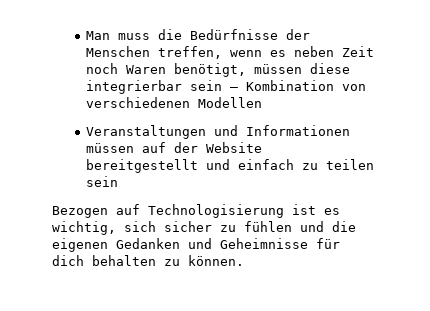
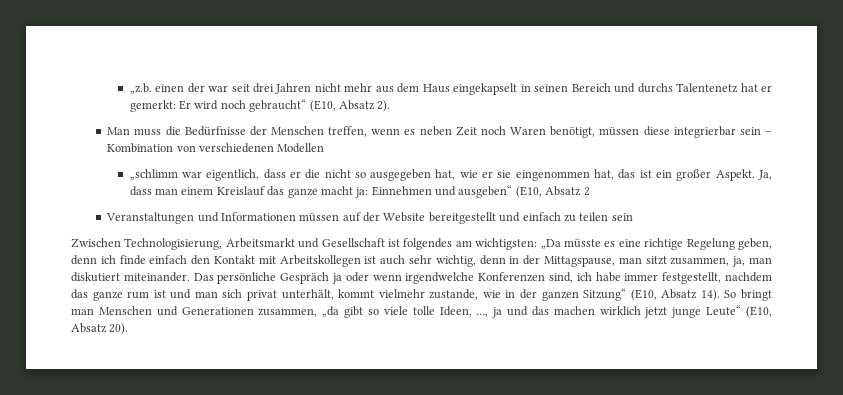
(85, 35) none -> [129,83,772,95] [129,99,391,112] „z.b. einen der war seit drei Jahren nicht mehr aus dem Haus eingekapselt in seinen Bereich und durchs Talentenetz hat er gemerkt: Er wird noch gebraucht“ (E10, Absatz 2). //
(262, 102) none -> [129,169,772,181] [129,185,590,198] // „schlimm war eigentlich, dass er die nicht so ausgegeben hat, wie er sie eingenommen hat, das ist ein großer Aspekt. Ja, dass man einem Kreislauf das ganze macht ja: Einnehmen und ausgeben“ (E10, Absatz 2
[52,204,340,218] [52,221,356,235] [52,238,340,252] [52,255,244,266] Bezogen auf Technologisierung ist es wichtig, sich sicher zu fühlen und die eigenen Gedanken und Geheimnisse für dich behalten zu können. -> [71,238,772,250] [71,255,772,267] [71,272,772,284] [71,288,772,301] [71,305,773,318] [71,323,129,335] Zwischen Technologisierung, Arbeitsmarkt und Gesellschaft ist folgendes am wichtigsten: „Da müsste es eine richtige Regelung geben, denn ich finde einfach den Kontakt mit Arbeitskollegen ist auch sehr wichtig, denn in der Mittagspause, man sitzt zusammen, ja, man diskutiert miteinander. Das persönliche Gespräch ja oder wenn irgendwelche Konferenzen sind, ich habe immer festgestellt, nachdem das ganze rum ist und man sich privat unterhält, kommt vielmehr zustande, wie in der ganzen Sitzung“ (E10, Absatz 14). So bringt man Menschen und Generationen zusammen, „da gibt so viele tolle Ideen, …, ja und das machen wirklich jetzt junge Leute“ (E10, Absatz 20).

